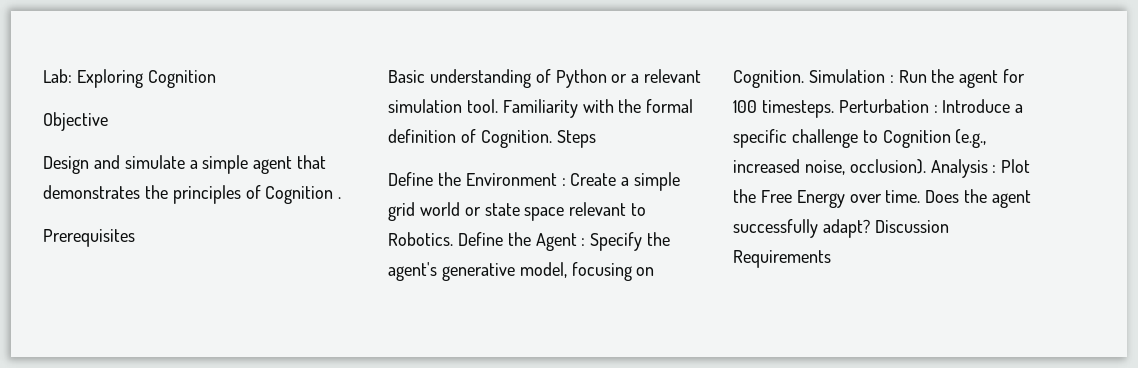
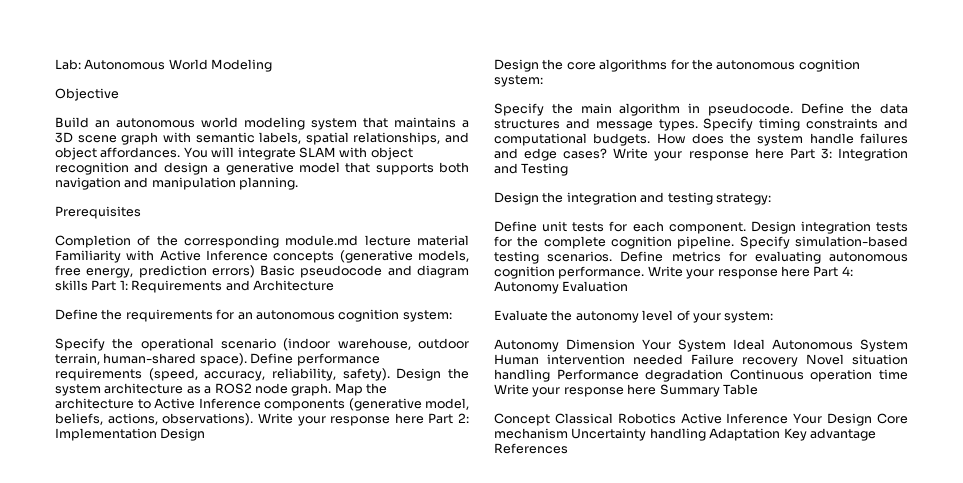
[76,69,216,88] [43,112,108,131] [43,155,327,174] [43,185,342,204] [43,229,135,247] [388,69,702,88] [388,99,694,118] [388,129,596,148] [388,172,681,191] [388,202,647,221] [388,232,671,251] [388,262,655,281] [733,69,1026,88] [733,99,1024,118] [733,129,987,148] [733,159,1031,178] [733,189,1032,208] [733,219,949,238] [733,250,831,268] Exploring Cognition // Objective // Design and simulate a simple agent that demonstrates the principles of Cognition . // Prerequisites // Basic understanding of Python or a relevant simulation tool. Familiarity with the formal definition of Cognition. Steps // Define the Environment : Create a simple grid world or state space relevant to Robotics. Define the Agent : Specify the agent's generative model, focusing on Cognition. Simulation : Run the agent for 100 timesteps. Perturbation : Introduce a specific challenge to Cognition (e.g., increased noise, occlusion). Analysis : Plot the Free Energy over time. Does the agent successfully adapt? Discussion Requirements -> [84,59,273,72] [55,88,119,101] [55,117,469,130] [55,132,469,145] [55,147,413,160] [55,162,469,175] [55,177,299,190] [55,206,141,219] [55,235,469,248] [55,250,469,263] [55,265,469,278] [55,280,334,293] [55,309,452,322] [55,338,469,351] [55,353,380,366] [55,368,470,381] [55,383,387,396] [55,398,469,411] [55,413,469,426] [55,428,206,441] [494,59,860,72] [494,75,543,87] [494,103,908,116] [494,118,908,131] [494,133,908,146] [494,148,908,161] [494,163,569,176] [494,192,771,205] [494,221,908,234] [494,236,908,249] [494,251,908,264] [494,266,853,279] [494,281,629,294] [494,310,774,323] [494,339,908,352] [494,354,908,367] [494,369,908,382] [494,384,758,397] [494,413,908,426] [494,428,876,441] [494,443,568,454] Autonomous World Modeling // Objective // Build an autonomous world modeling system that maintains a 3D scene graph with semantic labels, spatial relationships, and object affordances. You will integrate SLAM with object recognition and design a generative model that supports both navigation and manipulation planning. // Prerequisites // Completion of the corresponding module.md lecture material Familiarity with Active Inference concepts (generative models, free energy, prediction errors) Basic pseudocode and diagram skills Part 1: Requirements and Architecture // Define the requirements for an autonomous cognition system: // Specify the operational scenario (indoor warehouse, outdoor terrain, human-shared space). Define performance requirements (speed, accuracy, reliability, safety). Design the system architecture as a ROS2 node graph. Map the architecture to Active Inference components (generative model, beliefs, actions, observations). Write your response here Part 2: Implementation Design // Design the core algorithms for the autonomous cognition system: // Specify the main algorithm in pseudocode. Define the data structures and message types. Specify timing constraints and computational budgets. How does the system handle failures and edge cases? Write your response here Part 3: Integration and Testing // Design the integration and testing strategy: // Define unit tests for each component. Design integration tests for the complete cognition pipeline. Specify simulation-based testing scenarios. Define metrics for evaluating autonomous cognition performance. Write your response here Part 4: Autonomy Evaluation // Evaluate the autonomy level of your system: // Autonomy Dimension Your System Ideal Autonomous System Human intervention needed Failure recovery Novel situation handling Performance degradation Continuous operation time Write your response here Summary Table // Concept Classical Robotics Active Inference Your Design Core mechanism Uncertainty handling Adaptation Key advantage References

